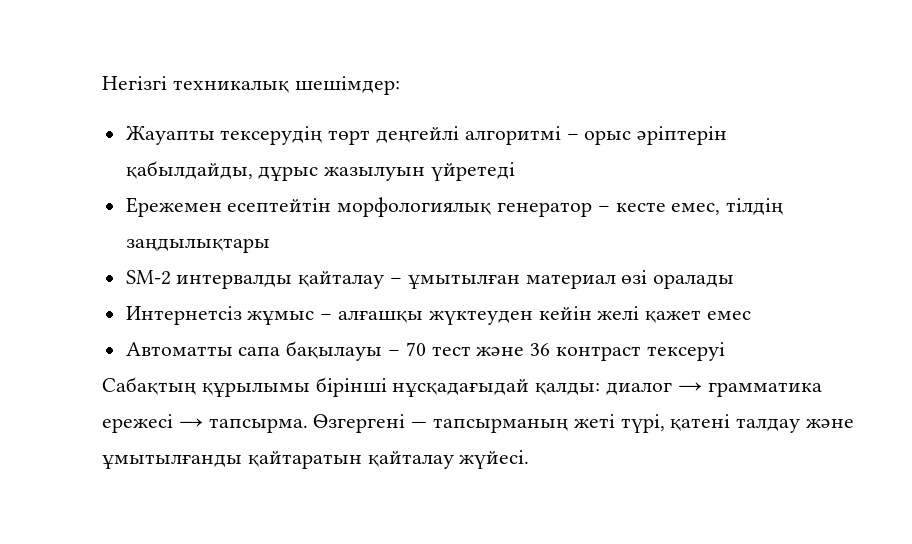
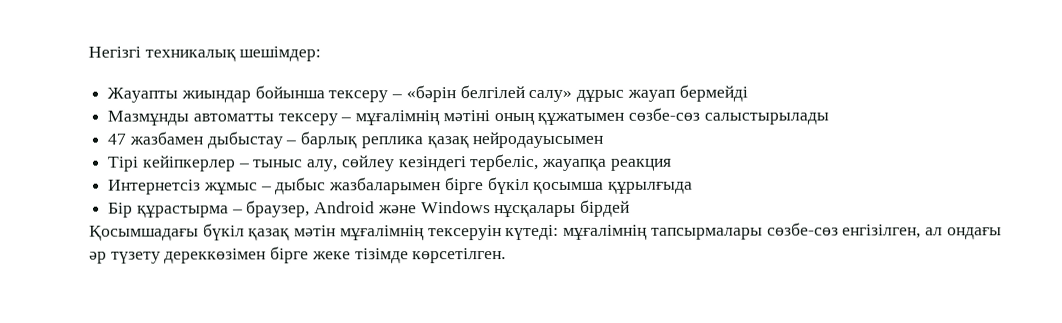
[220,126,728,145] [125,161,516,181] [125,197,784,217] [125,238,270,253] [125,270,735,289] [125,306,752,325] [125,341,725,361] [102,377,822,397] [102,414,855,433] [102,450,530,469] тексерудің төрт деңгейлі алгоритмі – орыс әріптерін қабылдайды, дұрыс жазылуын үйретеді // Ережемен есептейтін морфологиялық генератор – кесте емес, тілдің заңдылықтары // SM-2 интервалды қайталау – ұмытылған материал өзі оралады // Интернетсіз жұмыс – алғашқы жүктеуден кейін желі қажет емес // Автоматты сапа бақылауы – 70 тест және 36 контраст тексеруі // Сабақтың құрылымы бірінші нұсқадағыдай қалды: диалог → грамматика ережесі → тапсырма. Өзгергені — тапсырманың жеті түрі, қатені талдау және ұмытылғанды қайтаратын қайталау жүйесі. -> [180,84,748,103] [107,107,829,126] [107,131,604,149] [107,153,672,172] [108,177,694,195] [108,199,631,218] [89,222,1002,241] [89,246,507,264] жиындар бойынша тексеру – «бәрін белгілей салу» дұрыс жауап бермейді // Мазмұнды автоматты тексеру – мұғалімнің мәтіні оның құжатымен сөзбе-сөз салыстырылады // 47 жазбамен дыбыстау – барлық реплика қазақ нейродауысымен // Тірі кейіпкерлер – тыныс алу, сөйлеу кезіндегі тербеліс, жауапқа реакция // Интернетсіз жұмыс – дыбыс жазбаларымен бірге бүкіл қосымша құрылғыда // Бір құрастырма – браузер, Android және Windows нұсқалары бірдей // Қосымшадағы бүкіл қазақ мәтін мұғалімнің тексеруін күтеді: мұғалімнің тапсырмалары сөзбе-сөз енгізілген, ал ондағы әр түзету дереккөзімен бірге жеке тізімде көрсетілген.

